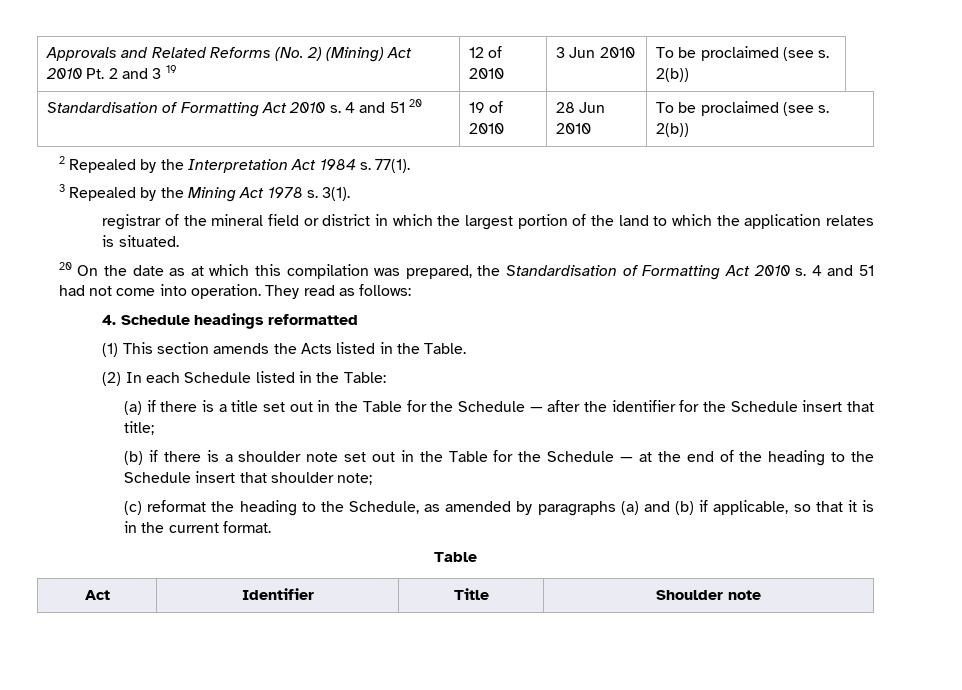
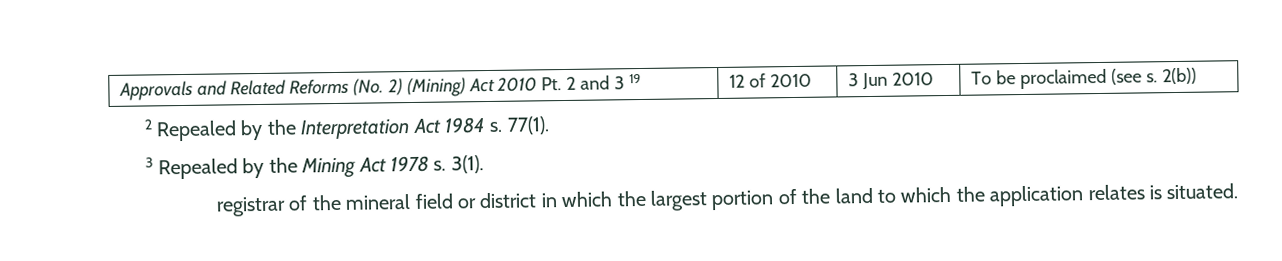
[46,99,422,117] [468,101,504,113] [468,123,504,134] [555,102,606,113] [555,123,591,134] [655,101,830,116] [655,123,689,137] // Standardisation of Formatting Act 2010 s. 4 and 51 20 | 19 of 2010 | 28 Jun 2010 | To be proclaimed (see s. 2(b)) -> (1197, 76) none
[58,262,875,280] [58,284,412,299] [102,313,359,329] [102,342,467,357] [102,371,386,386] [124,400,874,415] [124,421,155,435] [124,450,874,466] [124,471,373,485] [124,500,875,516] [124,521,271,533] [434,552,477,562] [84,590,110,600] [241,588,314,600] [453,588,489,600] [656,590,761,600] // 20 On the date as at which this compilation was prepared, the Standardisation of Formatting Act 2010 s. 4 and 51 had not come into operation. They read as follows: // 4. Schedule headings reformatted // (1) This section amends the Acts listed in the Table. // (2) In each Schedule listed in the Table: // (a) if there is a title set out in the Table for the Schedule — after the identifier for the Schedule insert that title; // (b) if there is a shoulder note set out in the Table for the Schedule — at the end of the heading to the Schedule insert that shoulder note; // (c) reformat the heading to the Schedule, as amended by paragraphs (a) and (b) if applicable, so that it is in the current format. // Table // Act | Identifier | Title | Shoulder note -> (1239, 191) none

